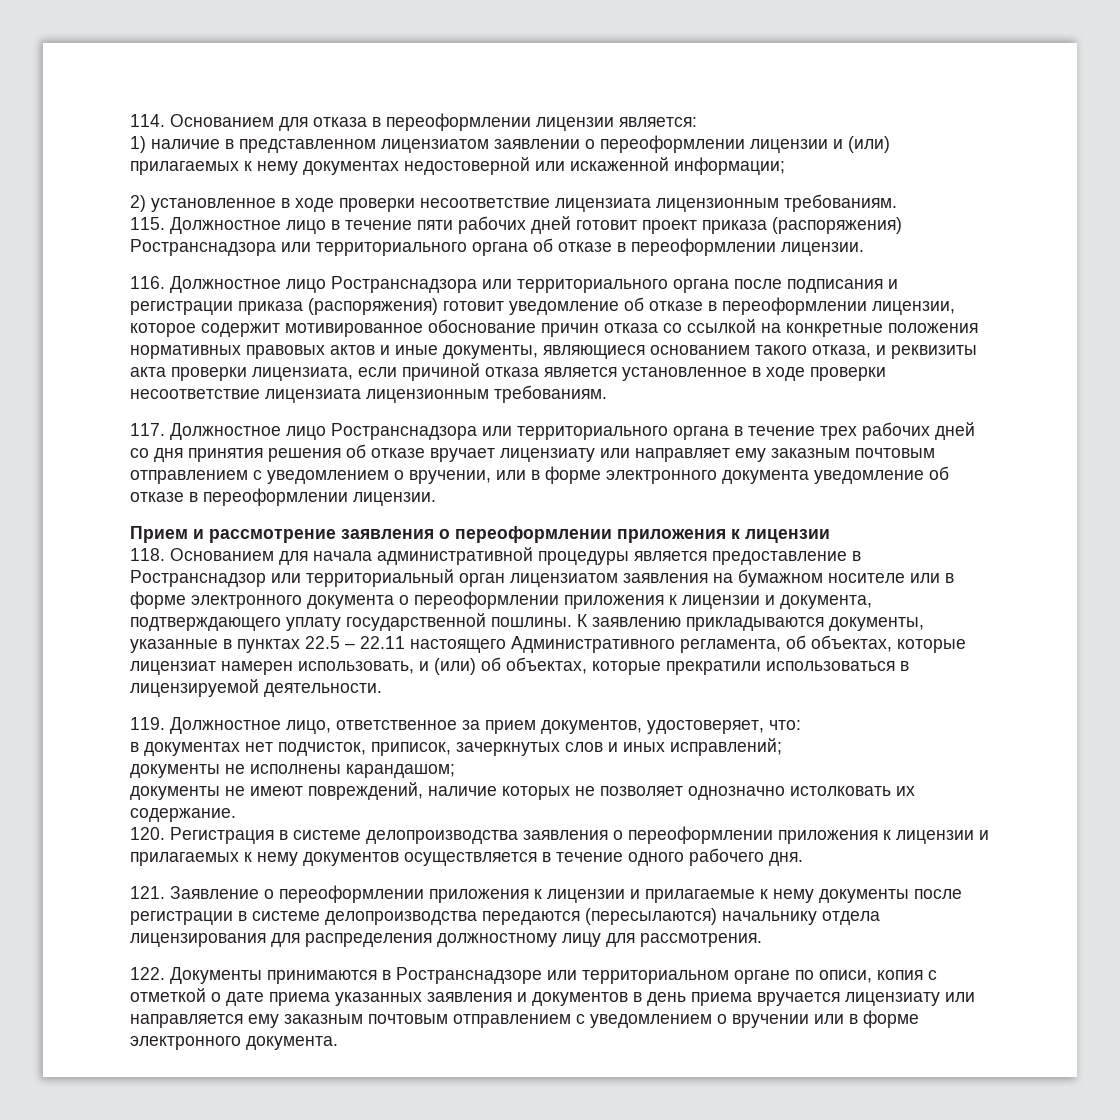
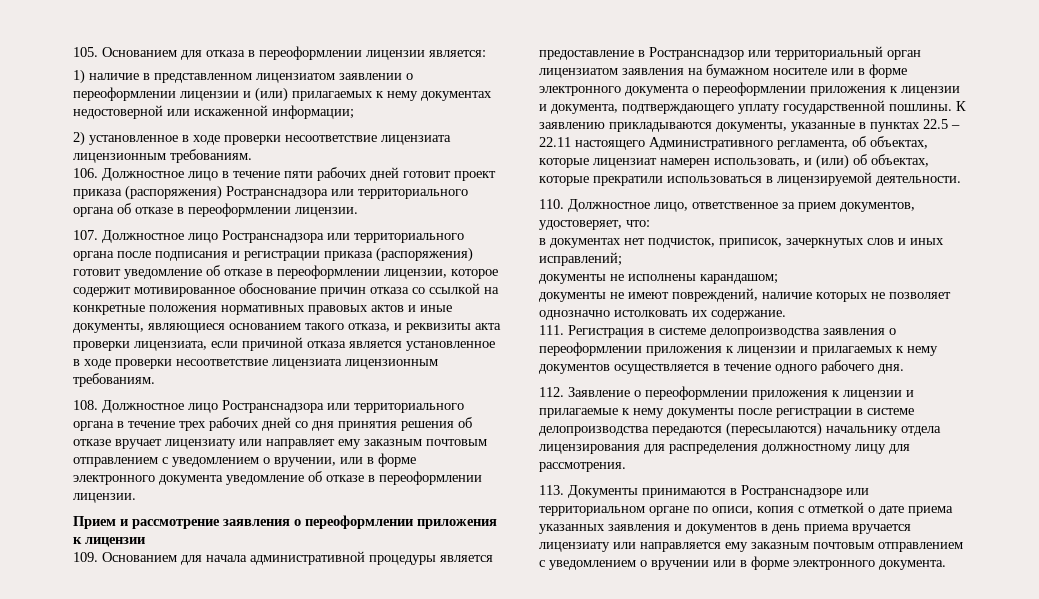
[130,114,165,127] 114. -> [73,47,98,57] 105.
[130,217,165,230] 115. -> [73,168,98,178] 106.
[130,276,165,289] 116. -> [73,230,98,240] 107.
[130,423,165,436] 117. -> [73,400,98,410] 108.
[130,548,165,561] 118. -> [73,552,98,562] 109.
[130,717,165,730] 119. -> [539,199,564,209] 110.
[130,827,165,840] 120. -> [539,325,564,335] 111.
[130,886,165,899] 121. -> [539,387,564,397] 112.
[130,967,165,980] 122. -> [539,485,564,495] 113.

